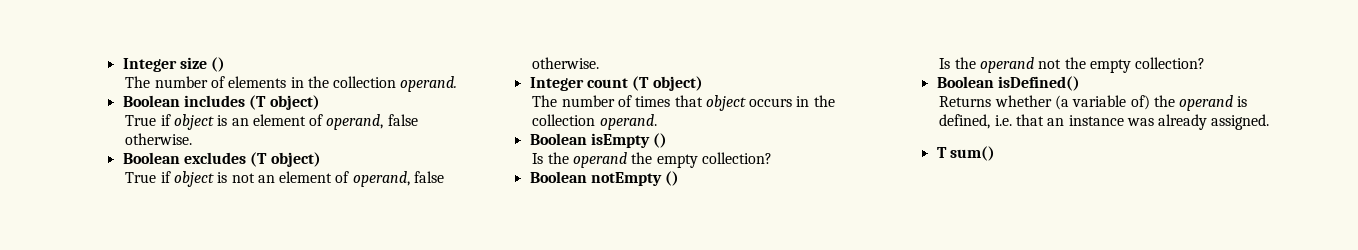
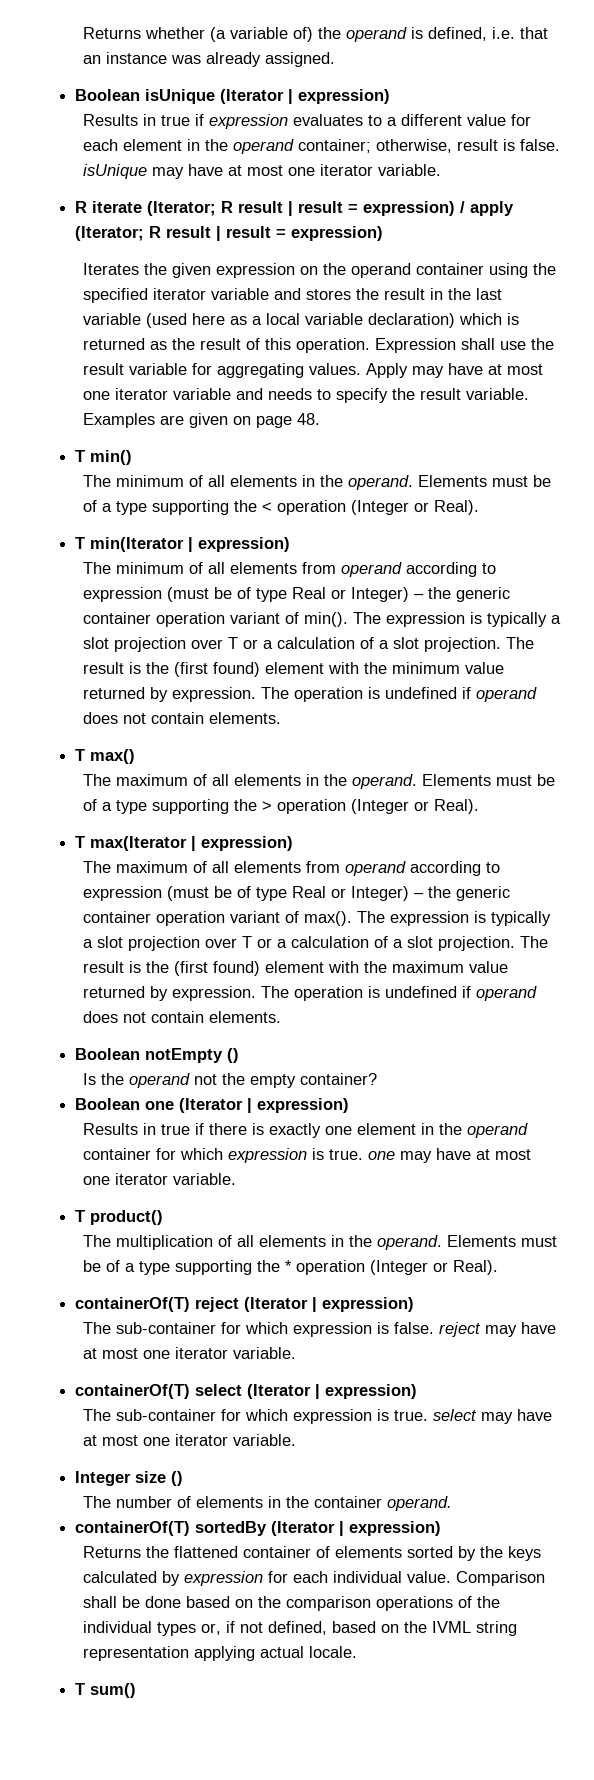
[122,57,226,72] [125,76,458,92] [122,95,320,110] [125,114,418,130] [125,133,193,145] [122,152,321,167] [125,171,445,187] [532,57,600,69] [529,76,703,91] [532,95,835,111] [532,114,657,130] [529,133,668,148] [532,152,772,168] [529,171,680,186] [939,57,1206,73] [936,76,1081,91] Integer size () // The number of elements in the collection operand. // Boolean includes (T object) // True if object is an element of operand, false otherwise. // Boolean excludes (T object) // True if object is not an element of operand, false otherwise. // Integer count (T object) // The number of times that object occurs in the collection operand. // Boolean isEmpty () // Is the operand the empty collection? // Boolean notEmpty () // Is the operand not the empty collection? // Boolean isDefined() // -> (83, 33) none
(1270, 122) none -> [75,89,391,104] [83,114,532,129] [83,139,561,154] [83,164,442,179] [75,201,515,216] [75,226,384,241] [83,263,557,278] [83,288,503,303] [83,313,520,328] [83,338,555,353] [83,363,544,378] [83,388,530,403] [83,413,321,428] [75,450,133,465] [83,475,552,490] [83,500,480,515] [75,537,291,552] [83,562,497,577] [83,587,511,602] [83,612,562,627] [83,637,535,652] [83,662,505,677] [83,687,538,702] [83,712,282,724] [75,749,136,764] [83,774,556,789] [83,799,480,814] [75,836,294,851] [83,861,501,876] [83,886,511,901] [83,911,552,926] [83,936,549,951] [83,961,509,976] [83,986,538,1001] [83,1011,282,1023] [75,1048,240,1063] [83,1073,378,1088] [75,1098,350,1113] [83,1123,529,1138] [83,1148,532,1163] [83,1173,237,1185] [75,1210,164,1225] [83,1235,558,1250] [83,1260,499,1275] [75,1297,415,1312] [83,1322,557,1337] [83,1347,297,1359] [75,1384,418,1399] [83,1409,553,1424] [83,1434,297,1446] [75,1471,184,1486] [83,1496,453,1511] [75,1521,442,1536] [83,1546,542,1561] [83,1571,546,1586] [83,1596,501,1611] [83,1621,518,1636] [83,1646,358,1661] // Boolean isUnique (Iterator | expression) // Results in true if expression evaluates to a different value for each element in the operand container; otherwise, result is false. isUnique may have at most one iterator variable. // R iterate (Iterator; R result | result = expression) / apply (Iterator; R result | result = expression) // Iterates the given expression on the operand container using the specified iterator variable and stores the result in the last variable (used here as a local variable declaration) which is returned as the result of this operation. Expression shall use the result variable for aggregating values. Apply may have at most one iterator variable and needs to specify the result variable. Examples are given on page 48. // T min() // The minimum of all elements in the operand. Elements must be of a type supporting the < operation (Integer or Real). // T min(Iterator | expression) // The minimum of all elements from operand according to expression (must be of type Real or Integer) – the generic container operation variant of min(). The expression is typically a slot projection over T or a calculation of a slot projection. The result is the (first found) element with the minimum value returned by expression. The operation is undefined if operand does not contain elements. // T max() // The maximum of all elements in the operand. Elements must be of a type supporting the > operation (Integer or Real). // T max(Iterator | expression) // The maximum of all elements from operand according to expression (must be of type Real or Integer) – the generic container operation variant of max(). The expression is typically a slot projection over T or a calculation of a slot projection. The result is the (first found) element with the maximum value returned by expression. The operation is undefined if operand does not contain elements. // Boolean notEmpty () // Is the operand not the empty container? // Boolean one (Iterator | expression) // Results in true if there is exactly one element in the operand container for which expression is true. one may have at most one iterator variable. // T product() // The multiplication of all elements in the operand. Elements must be of a type supporting the * operation (Integer or Real). // containerOf(T) reject (Iterator | expression) // The sub-container for which expression is false. reject may have at most one iterator variable. // containerOf(T) select (Iterator | expression) // The sub-container for which expression is true. select may have at most one iterator variable. // Integer size () // The number of elements in the container operand. // containerOf(T) sortedBy (Iterator | expression) // Returns the flattened container of elements sorted by the keys calculated by expression for each individual value. Comparison shall be done based on the comparison operations of the individual types or, if not defined, based on the IVML string representation applying actual locale.

